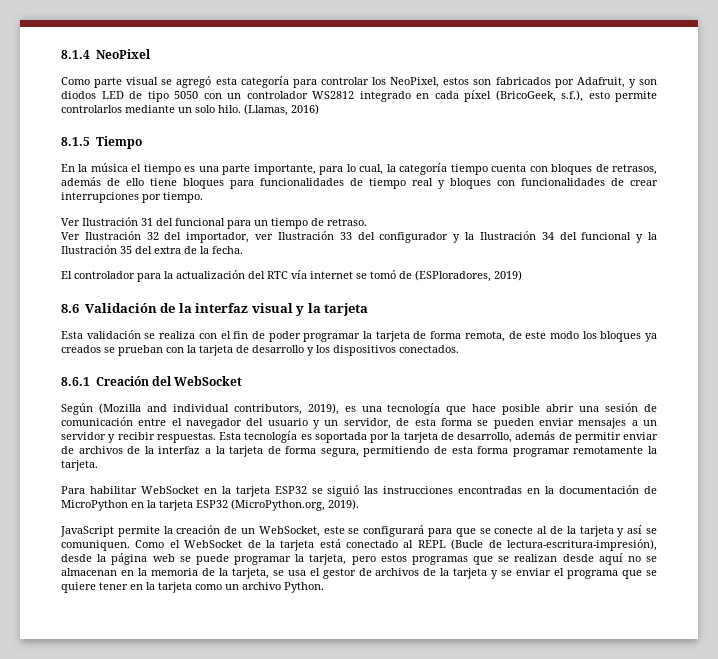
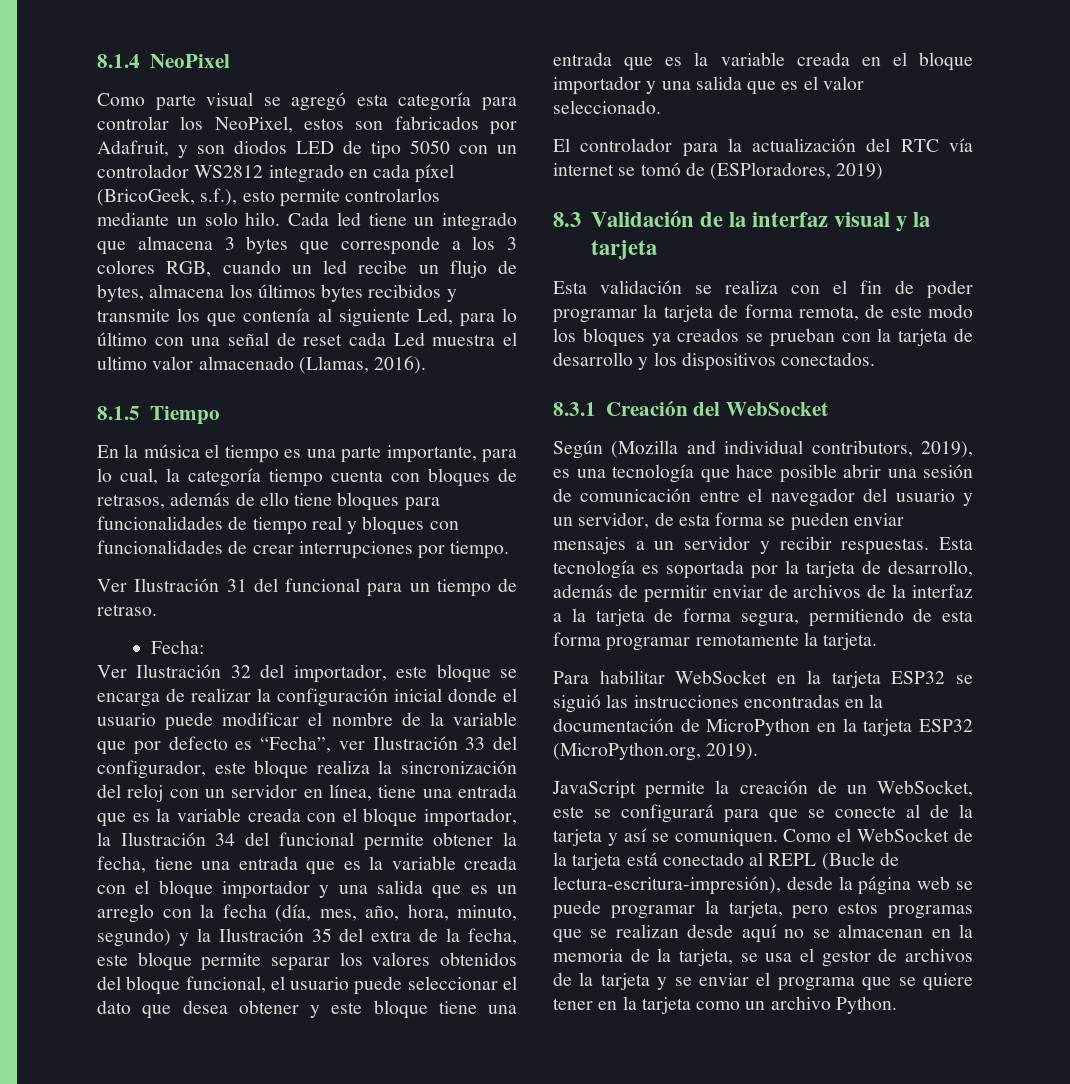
[244,104,319,116] (Llamas, 2016) -> [288,212,517,231] [97,236,517,255] [97,260,517,278] [97,284,457,302] [97,308,517,327] [97,332,517,346] [97,356,427,374] Cada led tiene un integrado que almacena 3 bytes que corresponde a los 3 colores RGB, cuando un led recibe un flujo de bytes, almacena los últimos bytes recibidos y transmite los que contenía al siguiente Led, para lo último con una señal de reset cada Led muestra el ultimo valor almacenado (Llamas, 2016).
(367, 222) none -> [150,640,204,654] // Fecha:
[255,231,461,243] ver Ilustración 33 del configurador y -> [396,664,517,683] [97,688,517,707] [97,712,517,731] [97,736,517,755] [97,760,517,779] [97,784,517,802] [97,808,517,827] este bloque se encarga de realizar la configuración inicial donde el usuario puede modificar el nombre de la variable que por defecto es “Fecha”, ver Ilustración 33 del configurador, este bloque realiza la sincronización del reloj con un servidor en línea, tiene una entrada que es la variable creada con el bloque importador,
(632, 236) none -> [363,832,517,851] [97,856,517,875] [97,880,517,899] [97,904,517,923] [97,928,171,947] permite obtener la fecha, tiene una entrada que es la variable creada con el bloque importador y una salida que es un arreglo con la fecha (día, mes, año, hora, minuto, segundo)
[212,246,243,254] fecha. -> [468,928,518,945] [97,952,517,971] [97,976,517,995] [97,1000,517,1019] [553,52,973,71] [553,76,864,95] [553,100,661,114] fecha, este bloque permite separar los valores obtenidos del bloque funcional, el usuario puede seleccionar el dato que desea obtener y este bloque tiene una entrada que es la variable creada en el bloque importador y una salida que es el valor seleccionado.
[61,304,79,313] 8.6 -> [553,212,581,227] 8.3
[61,377,90,386] 8.6.1 -> [553,402,596,416] 8.3.1

